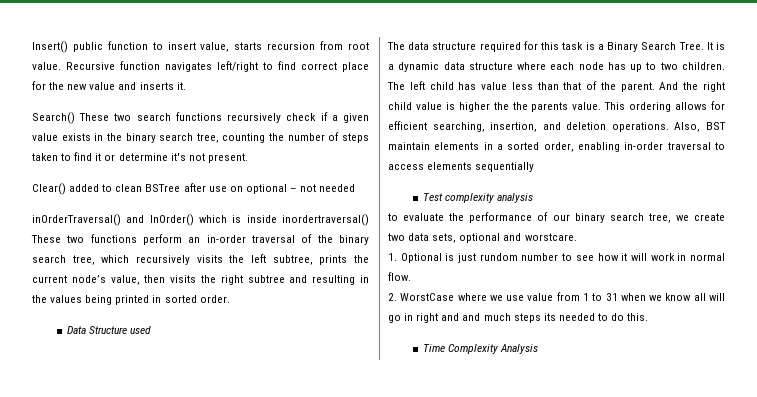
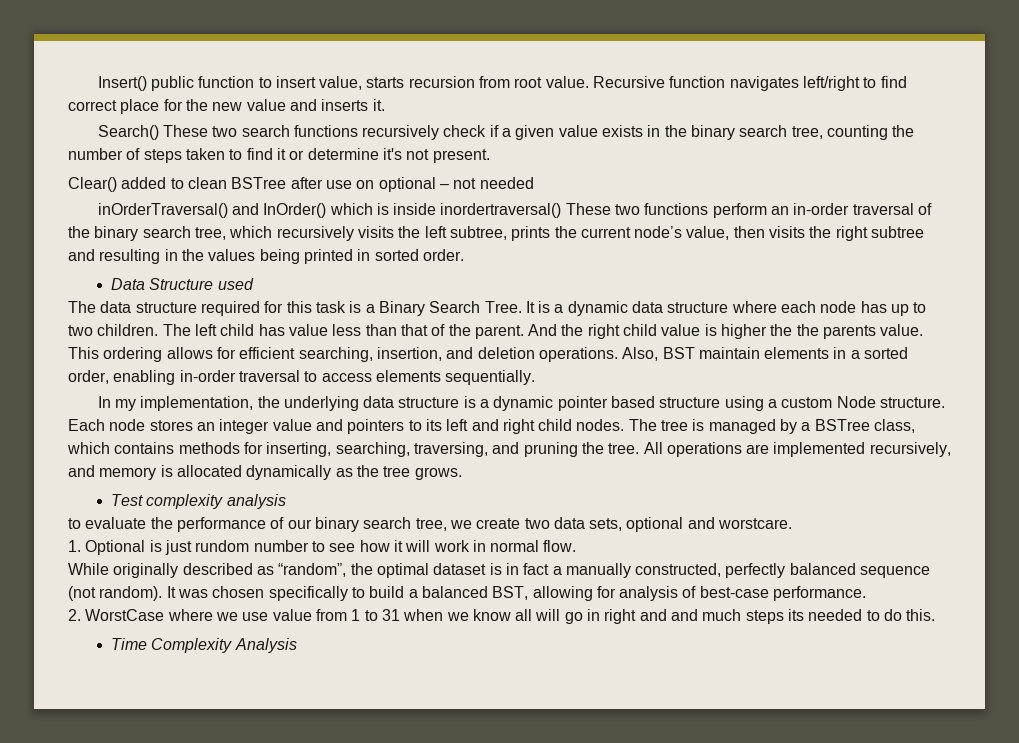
[475,162,535,172] sequentially -> [445,370,536,385] [97,396,945,411] [68,419,916,434] [67,442,951,457] [68,465,462,480] sequentially. // In my implementation, the underlying data structure is a dynamic pointer based structure using a custom Node structure. Each node stores an integer value and pointers to its left and right child nodes. The tree is managed by a BSTree class, which contains methods for inserting, searching, traversing, and pruning the tree. All operations are implemented recursively, and memory is allocated dynamically as the tree grows.
(411, 276) none -> [68,563,931,578] [68,586,867,601] // While originally described as “random”, the optimal dataset is in fact a manually constructed, perfectly balanced sequence (not random). It was chosen specifically to build a balanced BST, allowing for analysis of best-case performance.

